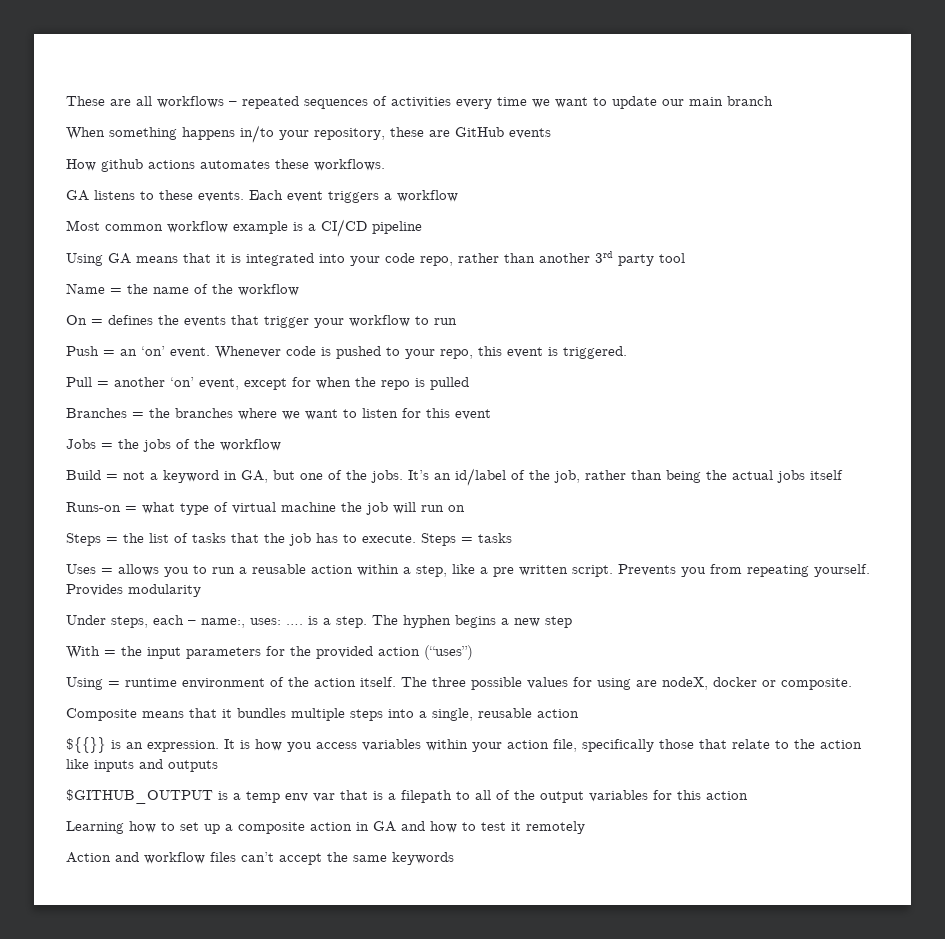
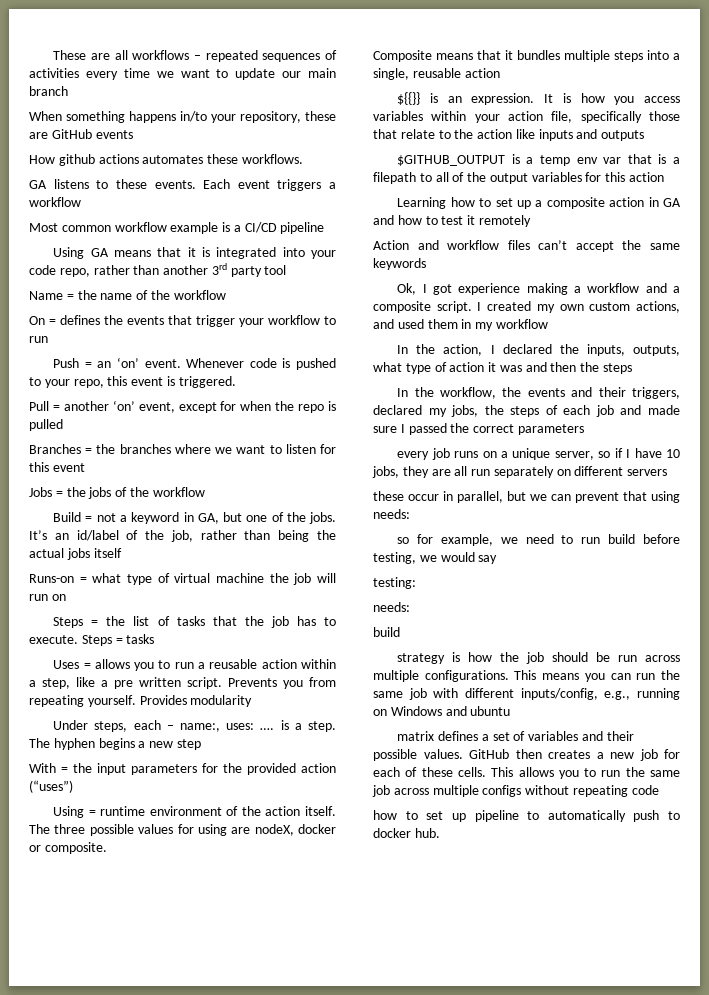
(454, 858) none -> [397,283,680,295] [373,301,680,313] [373,319,548,331] [397,344,680,356] [373,362,633,374] [397,387,680,399] [373,405,681,417] [373,423,584,435] [397,448,680,460] [372,466,668,478] [373,491,680,503] [373,509,410,519] [397,534,680,546] [373,552,498,564] [373,577,416,589] [373,602,410,612] [373,627,400,637] [397,652,680,664] [373,670,680,682] [373,688,680,700] [373,706,511,716] [397,731,634,741] [373,749,680,761] [373,767,680,779] [372,785,659,797] [373,810,680,822] [373,828,440,838] // Ok, I got experience making a workflow and a composite script. I created my own custom actions, and used them in my workflow // In the action, I declared the inputs, outputs, what type of action it was and then the steps // In the workflow, the events and their triggers, declared my jobs, the steps of each job and made sure I passed the correct parameters // every job runs on a unique server, so if I have 10 jobs, they are all run separately on different servers // these occur in parallel, but we can prevent that using needs: // so for example, we need to run build before testing, we would say // testing: // needs: // build // strategy is how the job should be run across multiple configurations. This means you can run the same job with different inputs/config, e.g., running on Windows and ubuntu // matrix defines a set of variables and their possible values. GitHub then creates a new job for each of these cells. This allows you to run the same job across multiple configs without repeating code // how to set up pipeline to automatically push to docker hub.

